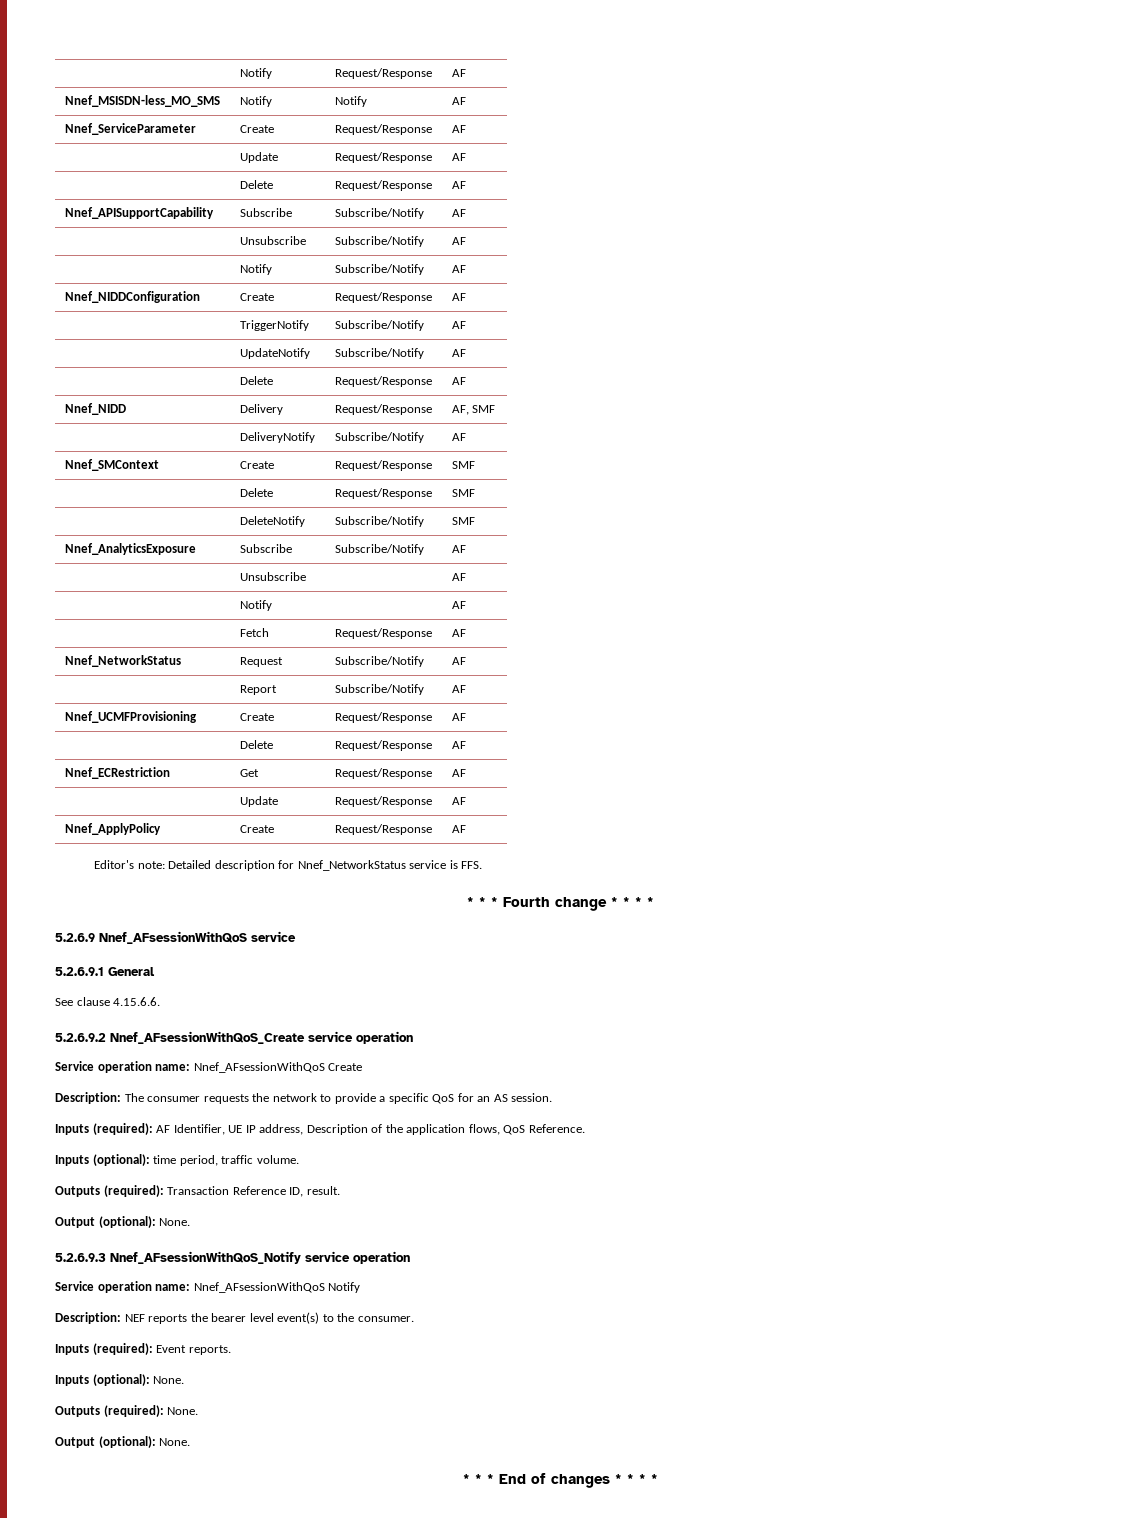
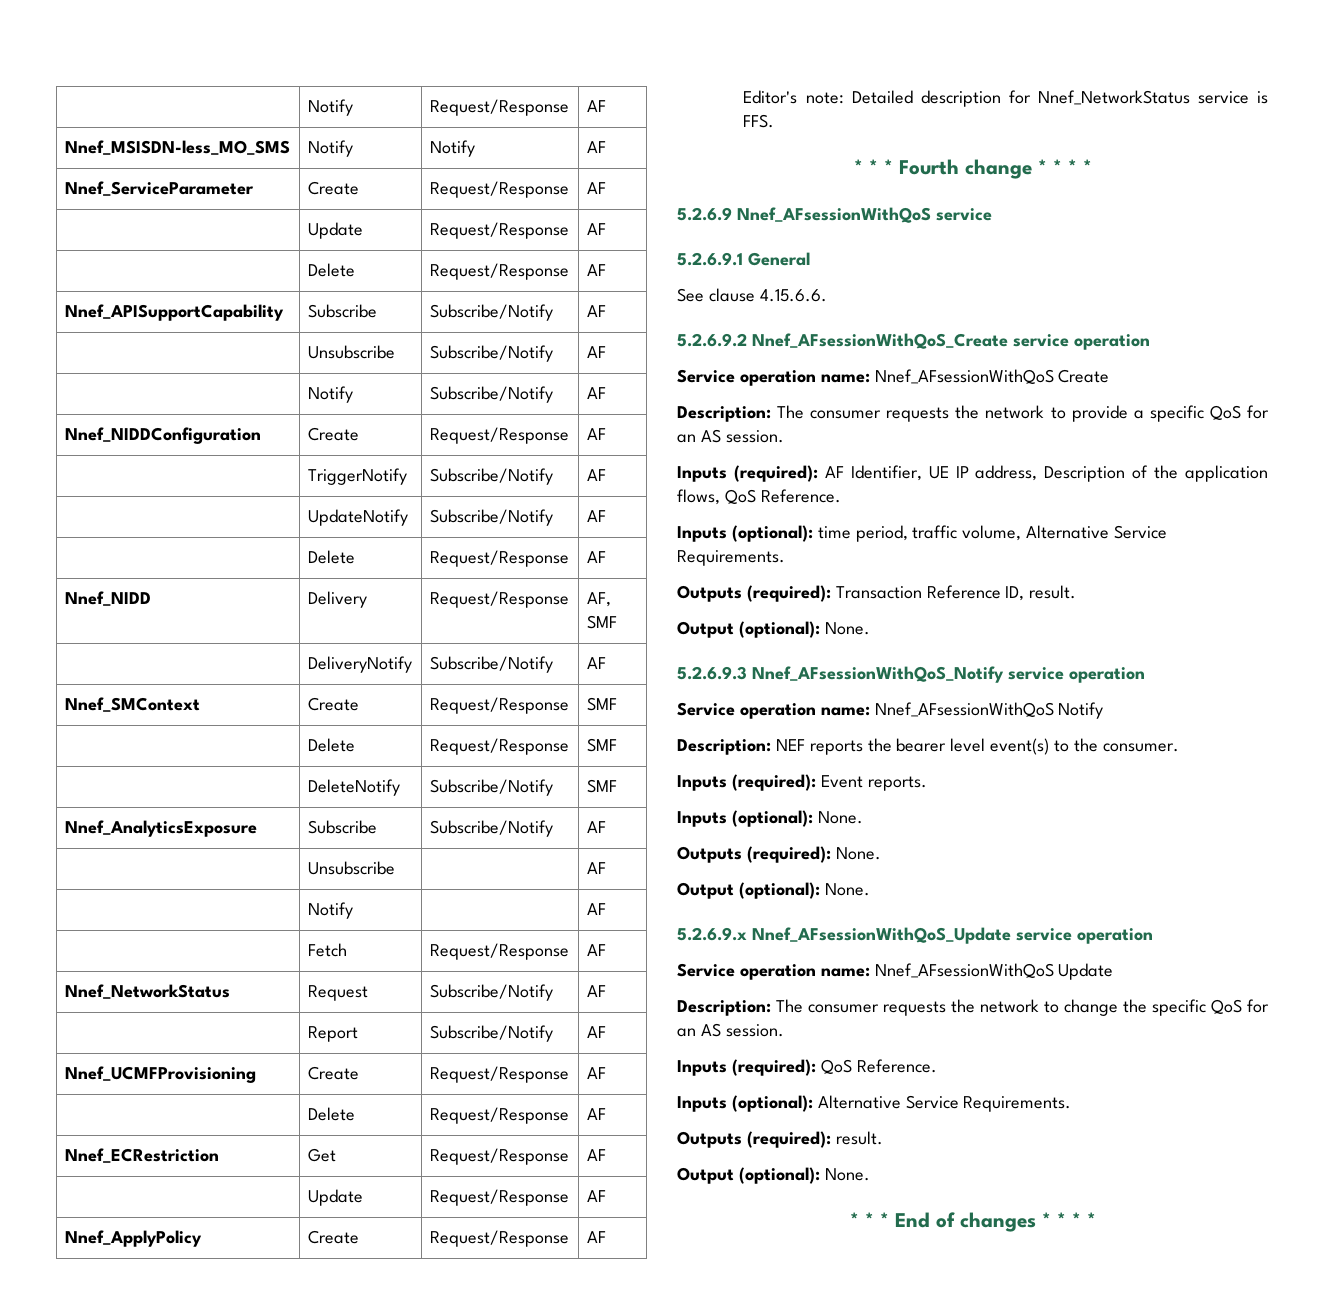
[256,1155,299,1164] volume. -> [962,525,1168,541] [677,550,785,566] volume, Alternative Service Requirements.
(191, 1442) none -> [677,927,1153,944] [677,963,1114,980] [677,999,1269,1016] [677,1023,784,1037] [677,1059,937,1076] [677,1095,1072,1112] [677,1131,883,1148] [677,1167,870,1184] // 5.2.6.9.x Nnef_AFsessionWithQoS_Update service operation // Service operation name: Nnef_AFsessionWithQoS Update // Description: The consumer requests the network to change the specific QoS for an AS session. // Inputs (required): QoS Reference. // Inputs (optional): Alternative Service Requirements. // Outputs (required): result. // Output (optional): None.

